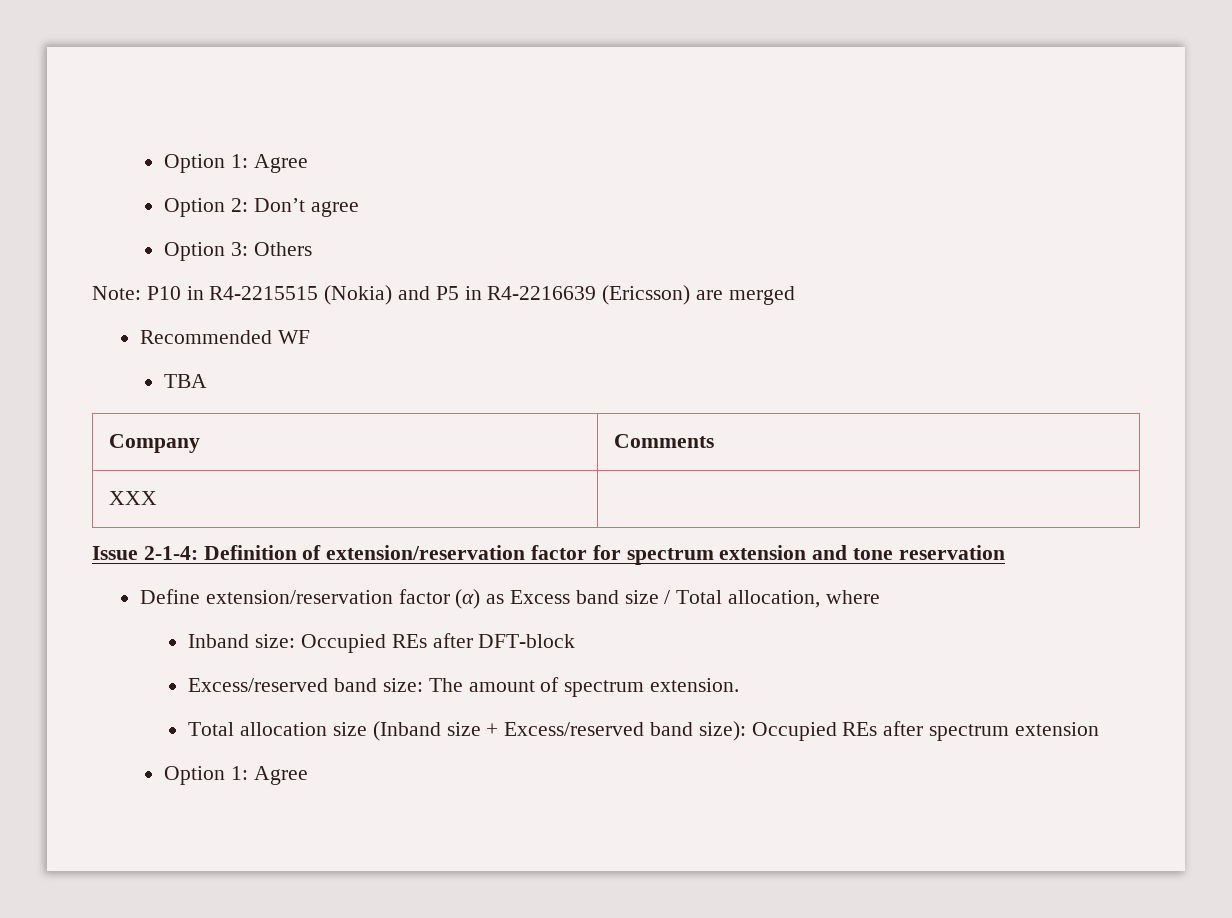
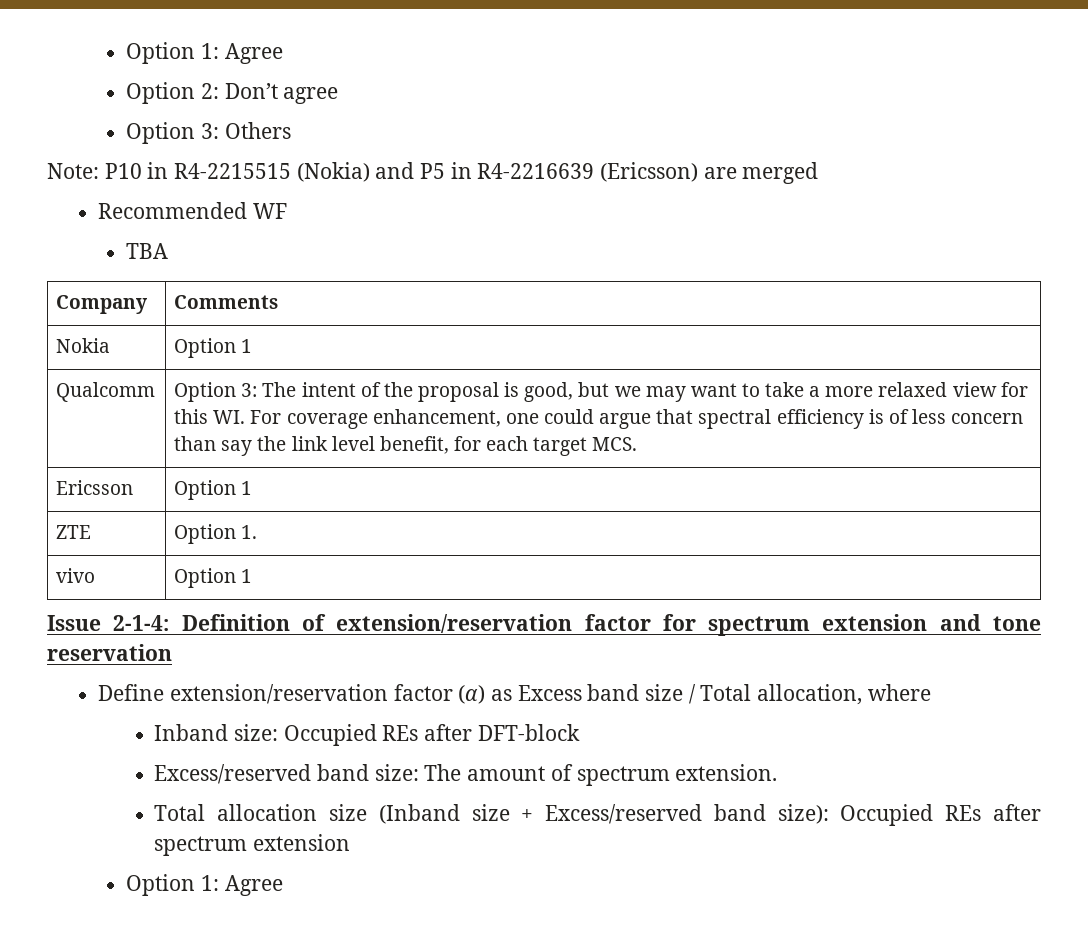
[108,491,157,505] XXX | -> [56,338,111,353] [174,338,253,358] [56,382,156,402] [174,382,1028,402] [174,409,1024,429] [174,436,638,456] [56,480,134,495] [174,480,253,500] [56,525,92,539] [174,524,258,544] [56,568,96,583] [174,568,253,588] Nokia | Option 1 // Qualcomm | Option 3: The intent of the proposal is good, but we may want to take a more relaxed view for this WI. For coverage enhancement, one could argue that spectral efficiency is of less concern than say the link level benefit, for each target MCS. // Ericsson | Option 1 // ZTE | Option 1. // vivo | Option 1

